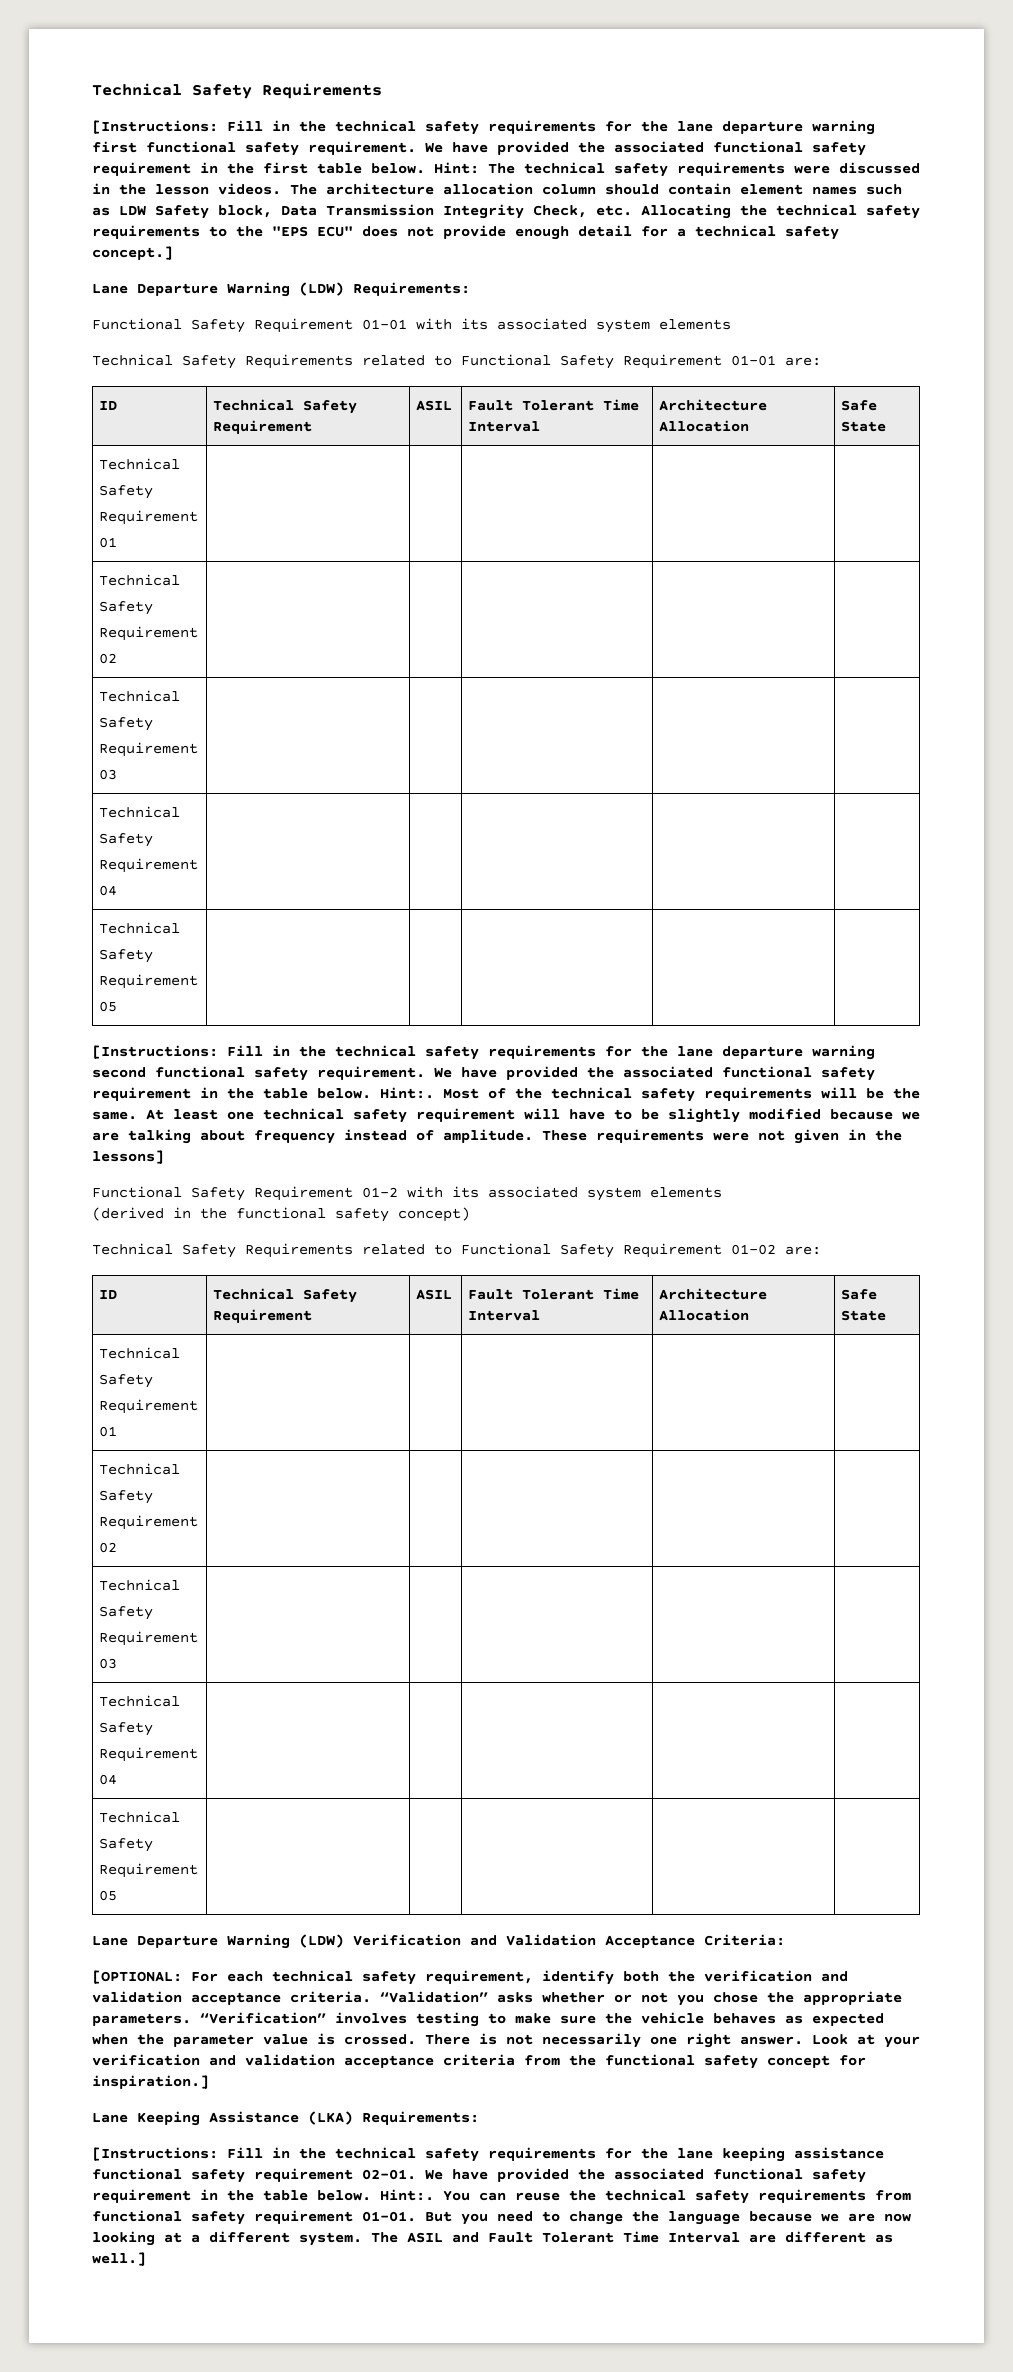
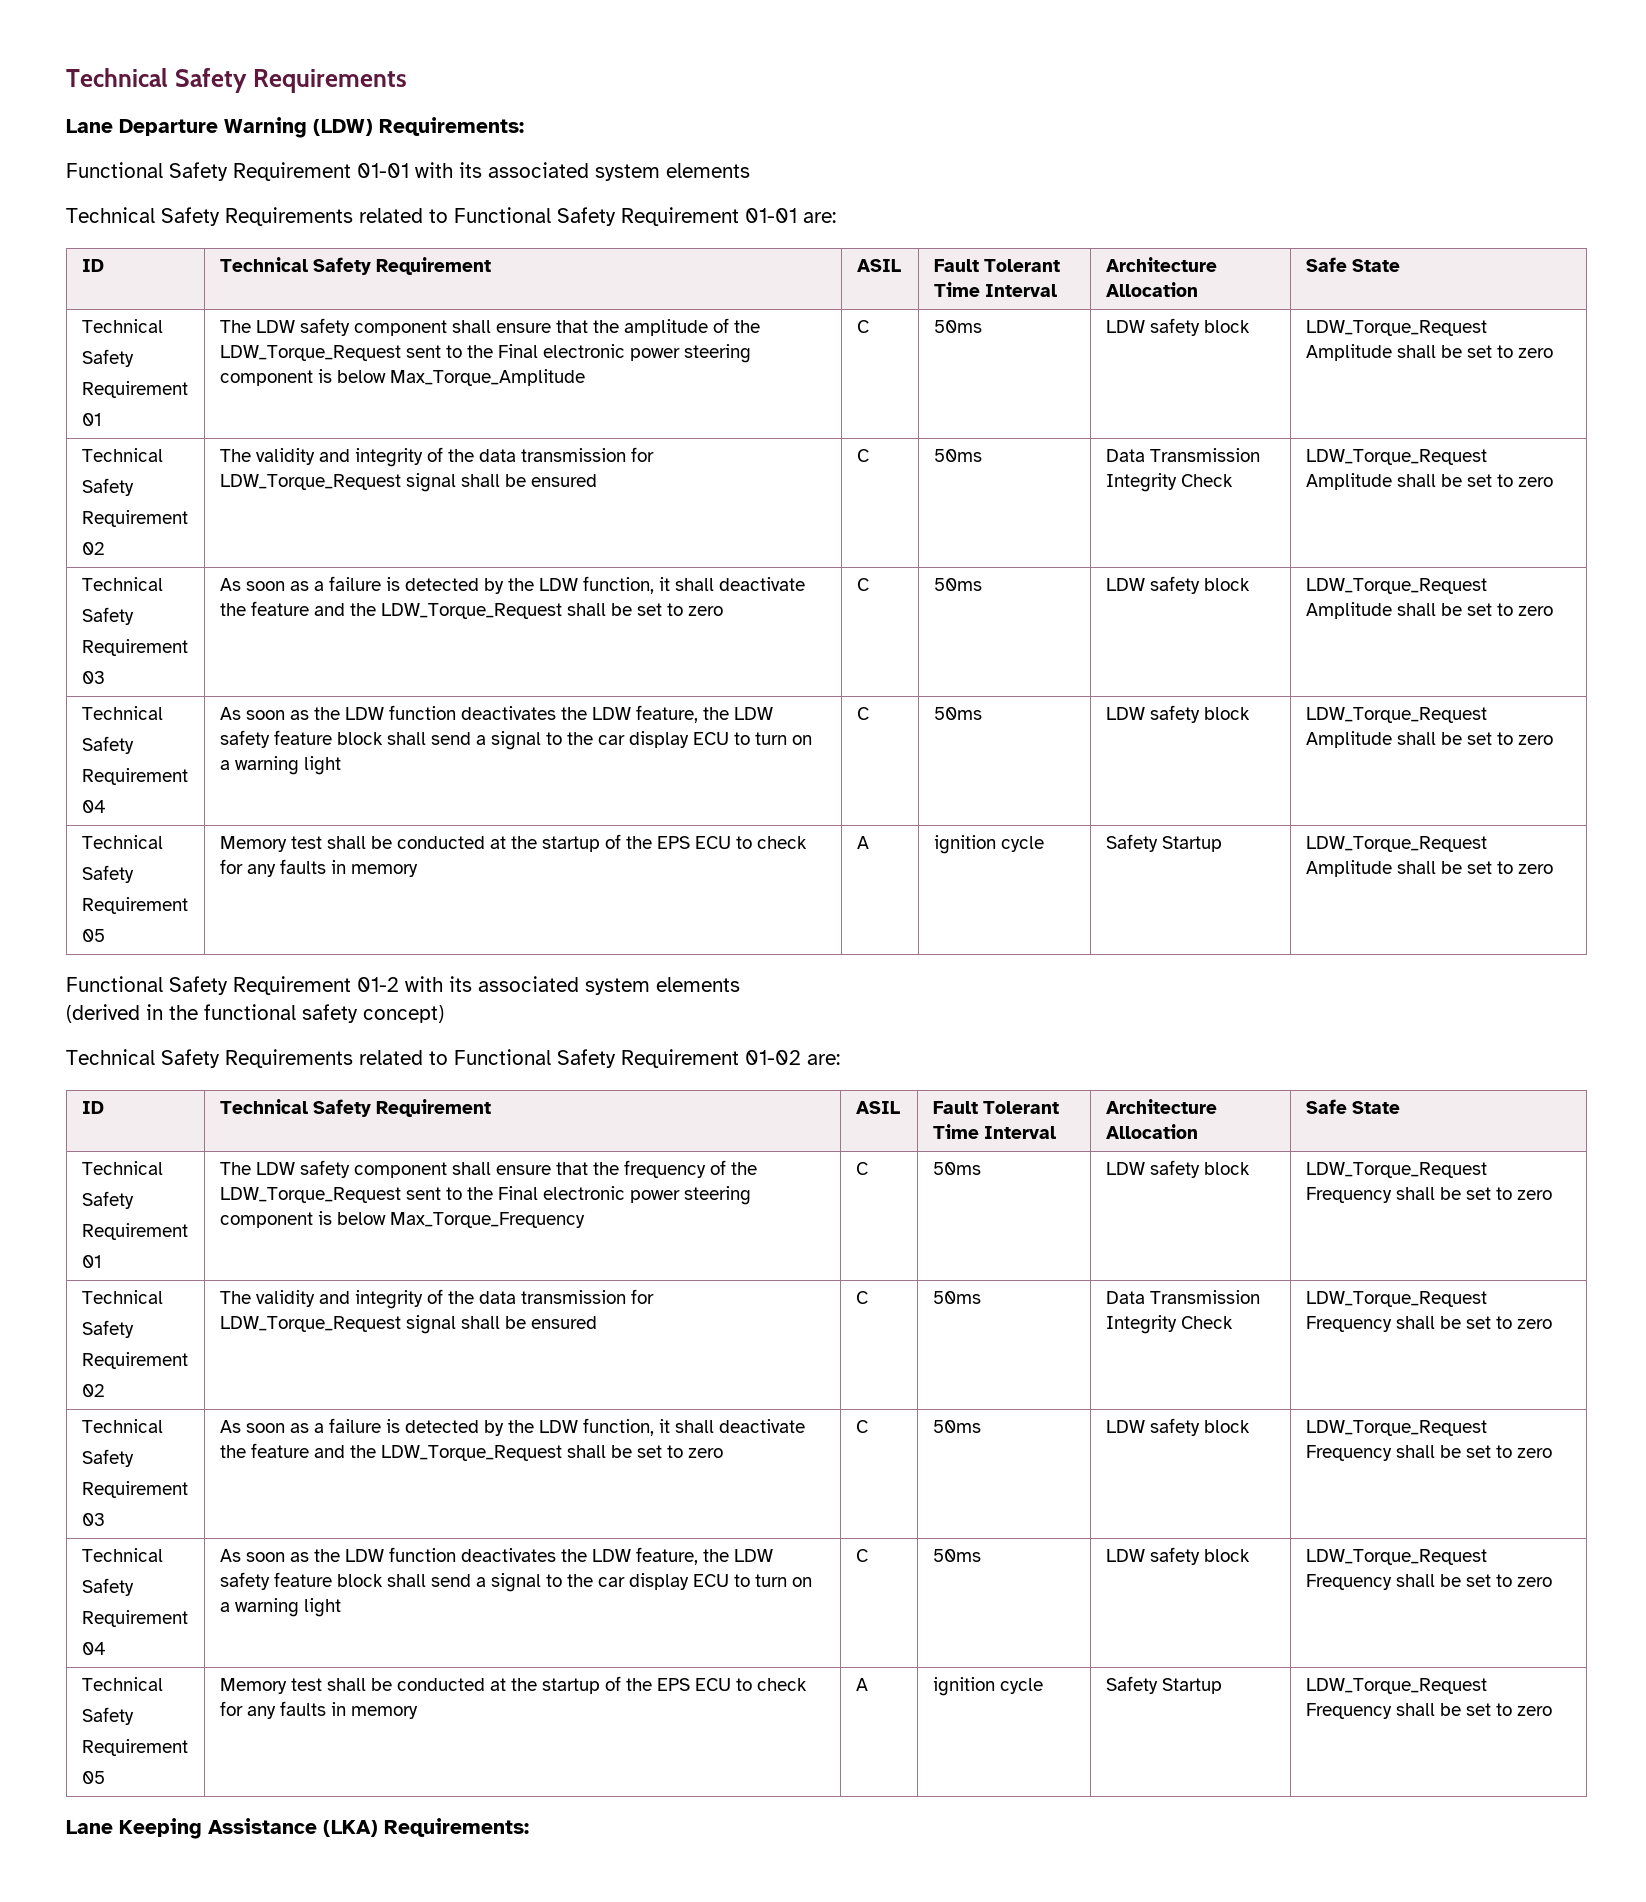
[92,83,382,99] [92,120,875,135] [92,141,866,156] [92,162,920,177] [92,183,902,195] [92,204,920,219] [92,225,839,240] [92,246,173,260] Technical Safety Requirements // [Instructions: Fill in the technical safety requirements for the lane departure warning first functional safety requirement. We have provided the associated functional safety requirement in the first table below. Hint: The technical safety requirements were discussed in the lesson videos. The architecture allocation column should contain element names such as LDW Safety block, Data Transmission Integrity Check, etc. Allocating the technical safety requirements to the "EPS ECU" does not provide enough detail for a technical safety concept.] -> [66,68,407,93] Technical Safety Requirements
[99,574,181,586] [99,601,154,615] [99,626,199,641] [99,653,118,664] [99,690,181,702] [99,717,154,731] [99,742,199,757] [99,769,118,780] [99,806,181,818] [99,833,154,847] [99,858,199,873] [99,885,118,896] [99,922,181,934] [99,949,154,963] [99,974,199,989] [99,1001,118,1012] [92,1045,875,1060] [92,1066,875,1081] [92,1087,920,1102] [92,1108,920,1123] [92,1129,902,1144] [92,1150,164,1164] | | | | // Technical // Safety // Requirement // 02 | | | | | // Technical // Safety // Requirement // 03 | | | | | // Technical // Safety // Requirement // 04 | | | | | // Technical // Safety // Requirement // 05 | | | | | // [Instructions: Fill in the technical safety requirements for the lane departure warning second functional safety requirement. We have provided the associated functional safety requirement in the table below. Hint:. Most of the technical safety requirements will be the same. At least one technical safety requirement will have to be slightly modified because we are talking about frequency instead of amplitude. These requirements were not given in the lessons] -> [219,318,760,336] [219,344,751,363] [219,369,585,386] [856,320,869,333] [933,320,982,333] [1105,318,1250,336] [1305,320,1487,336] [1305,344,1553,361] [81,448,163,462] [81,478,134,496] [81,510,188,527] [81,542,104,555] [219,447,654,467] [219,473,597,492] [856,449,869,462] [933,449,982,462] [1105,448,1260,462] [1105,473,1233,492] [1305,449,1487,465] [1305,473,1553,490] [81,577,163,591] [81,607,134,625] [81,639,188,656] [81,671,105,684] [219,576,805,594] [219,601,723,619] [856,578,869,591] [933,578,982,591] [1105,576,1250,594] [1305,578,1487,594] [1305,602,1553,619] [81,706,163,720] [81,736,134,754] [81,768,188,785] [81,800,106,813] [219,705,773,723] [219,730,812,750] [219,756,341,775] [856,707,869,720] [933,707,982,720] [1105,705,1250,723] [1305,707,1487,723] [1305,731,1553,748] [81,835,163,849] [81,865,134,883] [81,897,188,914] [81,929,105,942] [219,834,807,852] [219,859,418,877] [856,836,869,849] [933,835,1044,854] [1105,834,1222,852] [1305,836,1487,852] [1305,860,1553,877] The LDW safety component shall ensure that the amplitude of the LDW_Torque_Request sent to the Final electronic power steering component is below Max_Torque_Amplitude | C | 50ms | LDW safety block | LDW_Torque_Request Amplitude shall be set to zero // Technical // Safety // Requirement // 02 | The validity and integrity of the data transmission for LDW_Torque_Request signal shall be ensured | C | 50ms | Data Transmission Integrity Check | LDW_Torque_Request Amplitude shall be set to zero // Technical // Safety // Requirement // 03 | As soon as a failure is detected by the LDW function, it shall deactivate the feature and the LDW_Torque_Request shall be set to zero | C | 50ms | LDW safety block | LDW_Torque_Request Amplitude shall be set to zero // Technical // Safety // Requirement // 04 | As soon as the LDW function deactivates the LDW feature, the LDW safety feature block shall send a signal to the car display ECU to turn on a warning light | C | 50ms | LDW safety block | LDW_Torque_Request Amplitude shall be set to zero // Technical // Safety // Requirement // 05 | Memory test shall be conducted at the startup of the EPS ECU to check for any faults in memory | A | ignition cycle | Safety Startup | LDW_Torque_Request Amplitude shall be set to zero
[99,1463,181,1475] [99,1490,154,1504] [99,1515,199,1530] [99,1542,118,1553] [99,1579,181,1591] [99,1606,154,1620] [99,1631,199,1646] [99,1658,118,1669] [99,1695,181,1707] [99,1722,154,1736] [99,1747,199,1762] [99,1774,118,1785] [99,1811,181,1823] [99,1838,154,1852] [99,1863,199,1878] [99,1890,118,1901] [92,1934,785,1949] [92,1970,848,1985] [92,1991,902,2006] [92,2012,884,2027] [92,2033,920,2048] [92,2054,866,2069] [92,2075,209,2089] | | | | // Technical // Safety // Requirement // 02 | | | | | // Technical // Safety // Requirement // 03 | | | | | // Technical // Safety // Requirement // 04 | | | | | // Technical // Safety // Requirement // 05 | | | | | // Lane Departure Warning (LDW) Verification and Validation Acceptance Criteria: // [OPTIONAL: For each technical safety requirement, identify both the verification and validation acceptance criteria. “Validation” asks whether or not you chose the appropriate parameters. “Verification” involves testing to make sure the vehicle behaves as expected when the parameter value is crossed. There is not necessarily one right answer. Look at your verification and validation acceptance criteria from the functional safety concept for inspiration.] -> [219,1160,757,1178] [219,1186,751,1205] [219,1211,585,1228] [855,1162,868,1175] [932,1162,981,1175] [1105,1160,1250,1178] [1305,1162,1487,1178] [1305,1187,1552,1203] [81,1290,163,1304] [81,1320,134,1338] [81,1352,188,1369] [81,1384,104,1397] [219,1289,654,1309] [219,1315,597,1334] [855,1291,868,1304] [932,1291,981,1304] [1105,1290,1260,1304] [1105,1315,1233,1334] [1305,1291,1487,1307] [1305,1316,1552,1332] [81,1419,163,1433] [81,1449,134,1467] [81,1481,188,1498] [81,1513,105,1526] [219,1418,805,1436] [219,1443,723,1461] [855,1420,868,1433] [932,1420,981,1433] [1105,1418,1250,1436] [1305,1420,1487,1436] [1305,1445,1552,1461] [81,1548,163,1562] [81,1578,134,1596] [81,1610,188,1627] [81,1642,106,1655] [219,1547,773,1565] [219,1572,812,1592] [219,1598,341,1617] [855,1549,868,1562] [932,1549,981,1562] [1105,1547,1250,1565] [1305,1549,1487,1565] [1305,1574,1552,1590] [81,1677,163,1691] [81,1707,134,1725] [81,1739,188,1756] [81,1771,105,1784] [219,1676,807,1694] [219,1701,418,1719] [855,1678,868,1691] [932,1677,1043,1696] [1105,1676,1222,1694] [1305,1678,1487,1694] [1305,1703,1552,1719] The LDW safety component shall ensure that the frequency of the LDW_Torque_Request sent to the Final electronic power steering component is below Max_Torque_Frequency | C | 50ms | LDW safety block | LDW_Torque_Request Frequency shall be set to zero // Technical // Safety // Requirement // 02 | The validity and integrity of the data transmission for LDW_Torque_Request signal shall be ensured | C | 50ms | Data Transmission Integrity Check | LDW_Torque_Request Frequency shall be set to zero // Technical // Safety // Requirement // 03 | As soon as a failure is detected by the LDW function, it shall deactivate the feature and the LDW_Torque_Request shall be set to zero | C | 50ms | LDW safety block | LDW_Torque_Request Frequency shall be set to zero // Technical // Safety // Requirement // 04 | As soon as the LDW function deactivates the LDW feature, the LDW safety feature block shall send a signal to the car display ECU to turn on a warning light | C | 50ms | LDW safety block | LDW_Torque_Request Frequency shall be set to zero // Technical // Safety // Requirement // 05 | Memory test shall be conducted at the startup of the EPS ECU to check for any faults in memory | A | ignition cycle | Safety Startup | LDW_Torque_Request Frequency shall be set to zero
[92,2147,884,2162] [92,2168,866,2183] [92,2189,911,2204] [92,2210,911,2225] [92,2231,893,2246] [92,2252,146,2266] // [Instructions: Fill in the technical safety requirements for the lane keeping assistance functional safety requirement 02-01. We have provided the associated functional safety requirement in the table below. Hint:. You can reuse the technical safety requirements from functional safety requirement 01-01. But you need to change the language because we are now looking at a different system. The ASIL and Fault Tolerant Time Interval are different as well.] -> (529, 1827) none

